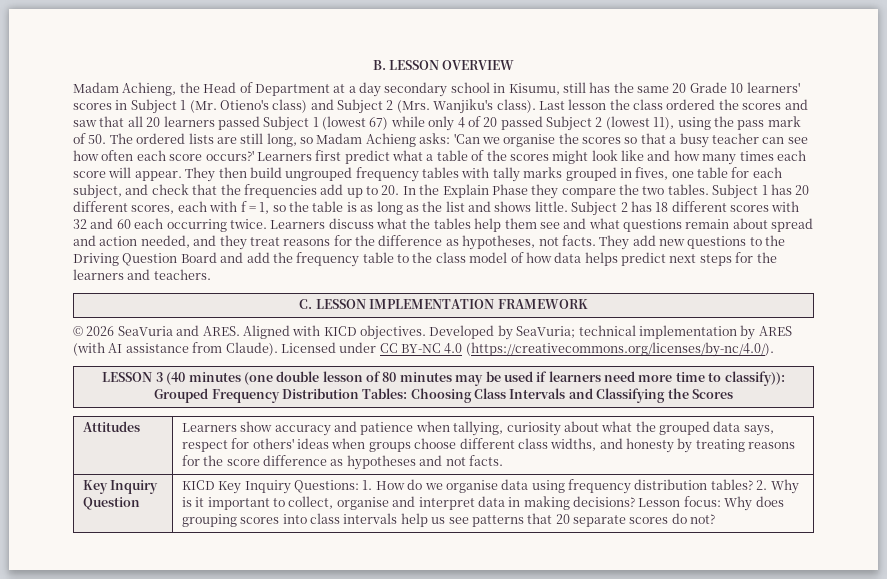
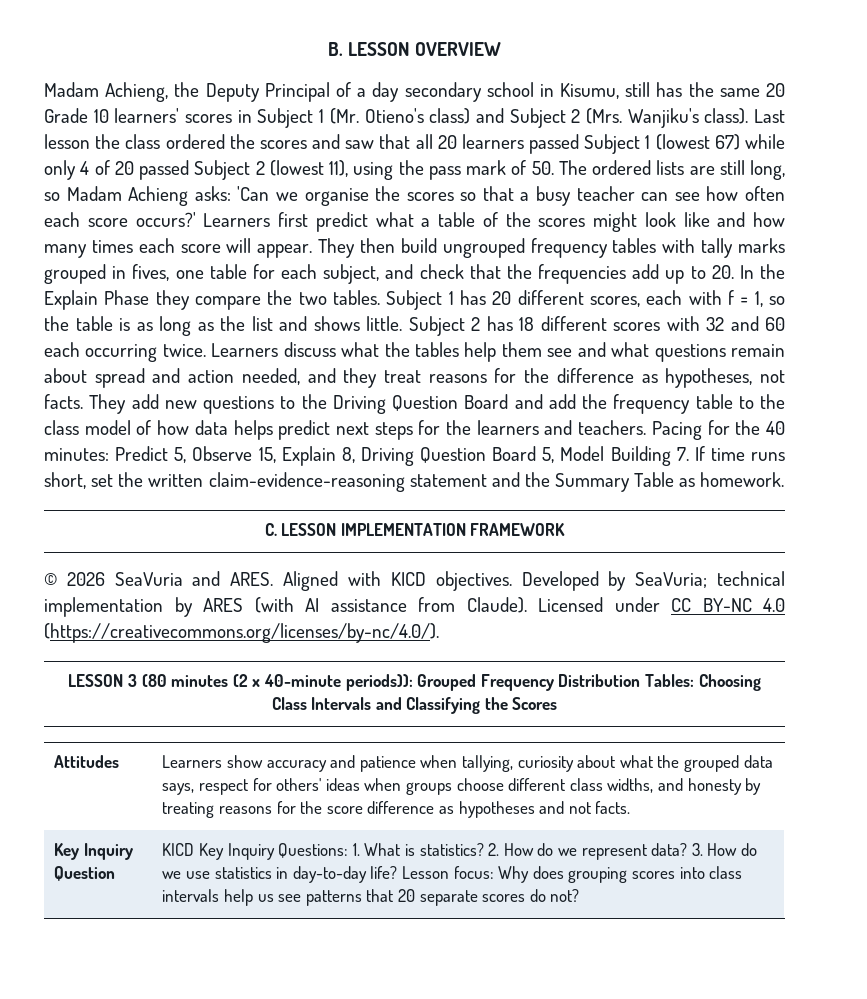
[203,82,346,96] Head of Department at -> [205,82,351,102] Deputy Principal of
(211, 274) none -> [651,420,786,440] [44,446,785,466] [44,472,785,492] Pacing for the 40 minutes: Predict 5, Observe 15, Explain 8, Driving Question Board 5, Model Building 7. If time runs short, set the written claim-evidence-reasoning statement and the Summary Table as homework.
[166,371,785,386] (40 minutes (one double lesson of 80 minutes may be used if learners need more time to classify)): -> [141,674,413,691] (80 minutes (2 x 40-minute periods)):
[375,479,799,494] [181,496,636,510] How do we organise data using frequency distribution tables? 2. Why is it important to collect, organise and interpret data in making decisions? -> [364,843,757,860] [162,866,398,883] What is statistics? 2. How do we represent data? 3. How do we use statistics in day-to-day life?

